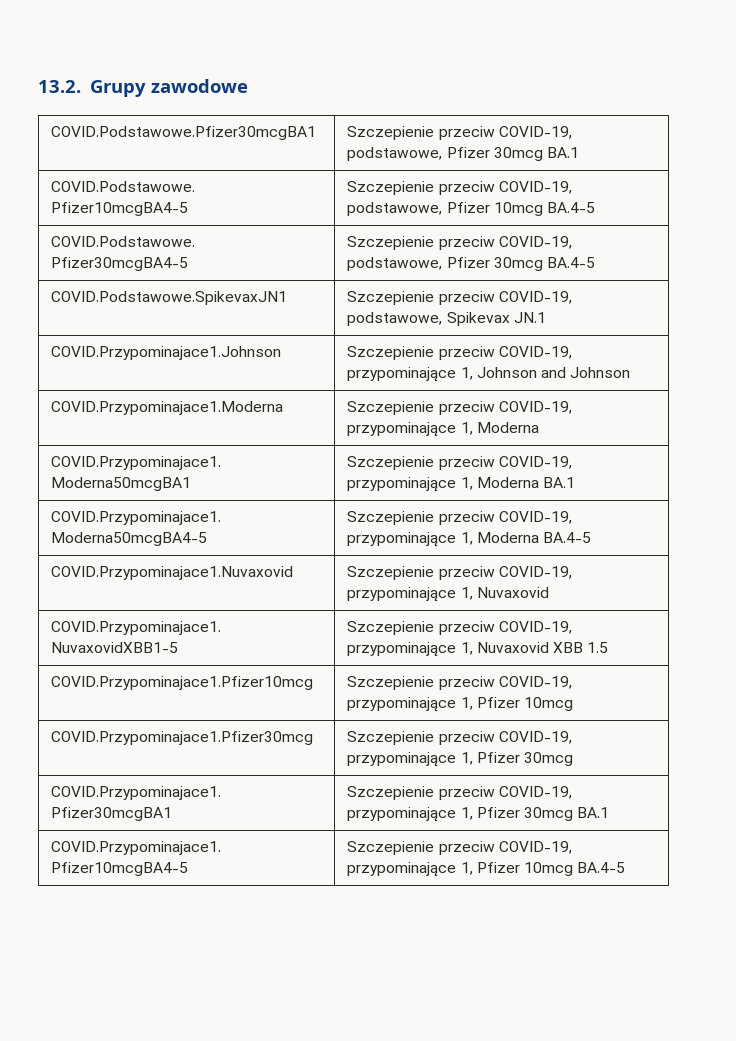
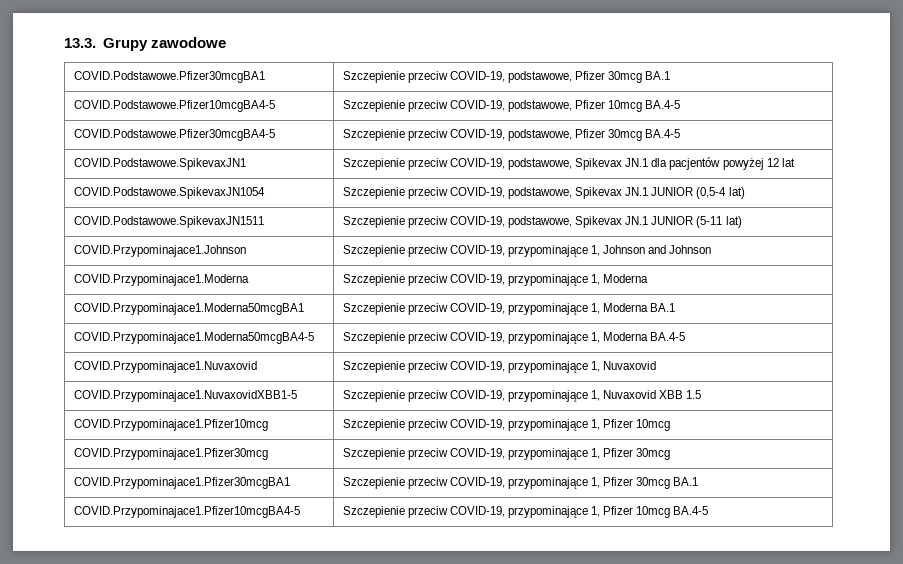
[38,80,81,93] 13.2. -> [64,38,96,48] 13.3.
(546, 317) none -> [651,157,795,170] [73,187,265,199] [342,187,745,199] [73,216,264,228] [342,216,742,228] dla pacjentów powyżej 12 lat // COVID.Podstawowe.SpikevaxJN1054 | Szczepienie przeciw COVID-19, podstawowe, Spikevax JN.1 JUNIOR (0,5-4 lat) // COVID.Podstawowe.SpikevaxJN1511 | Szczepienie przeciw COVID-19, podstawowe, Spikevax JN.1 JUNIOR (5-11 lat)

